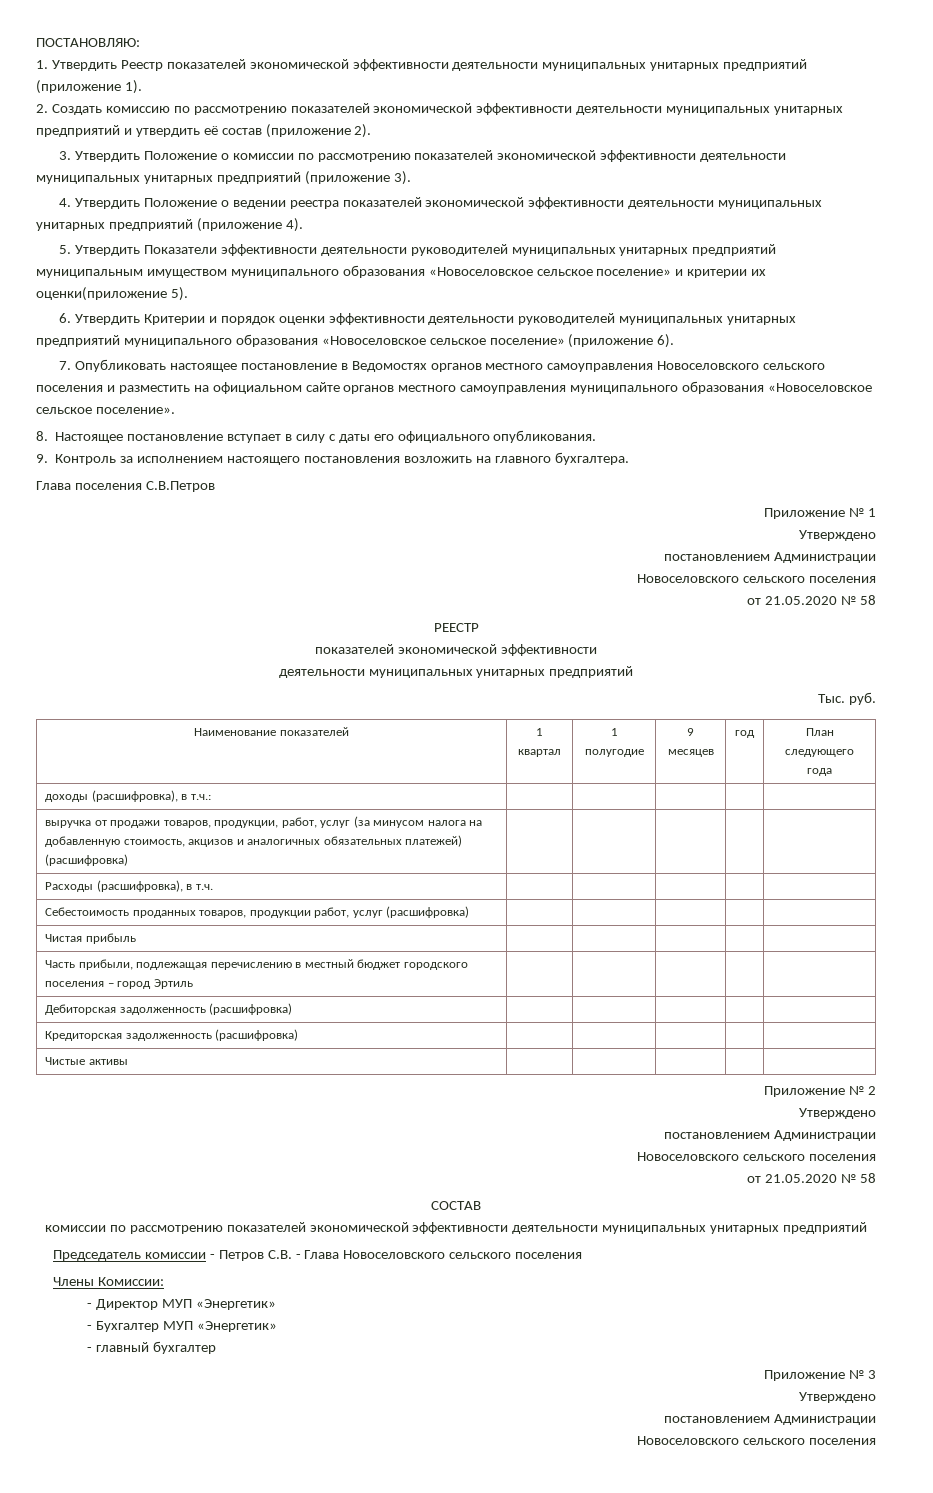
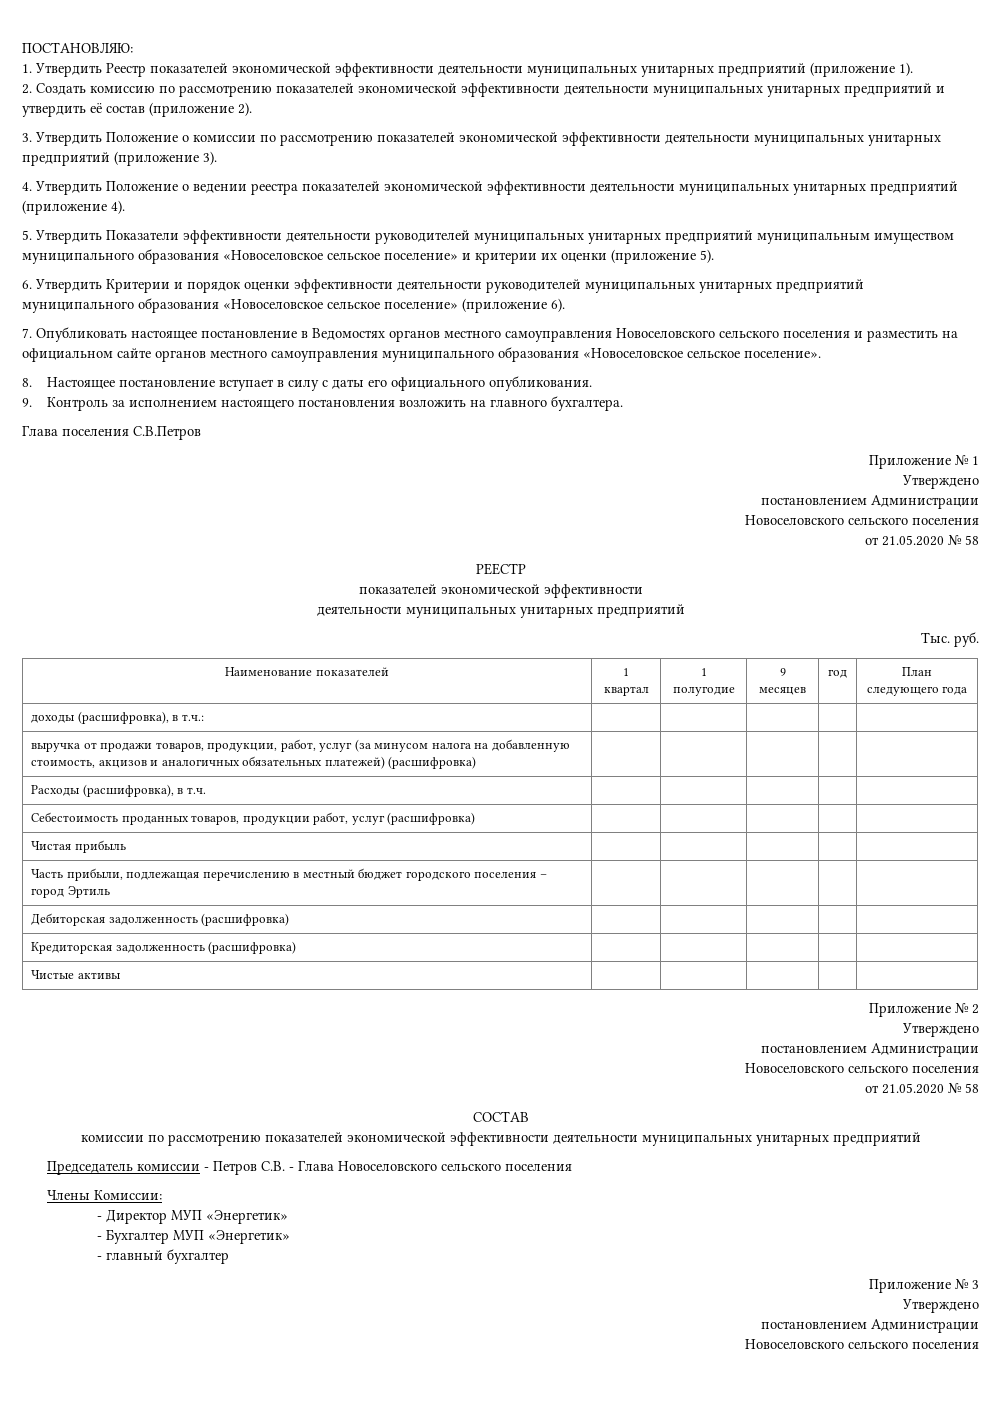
[36,287,167,301] оценки(приложение -> [561,249,696,264] оценки (приложение

